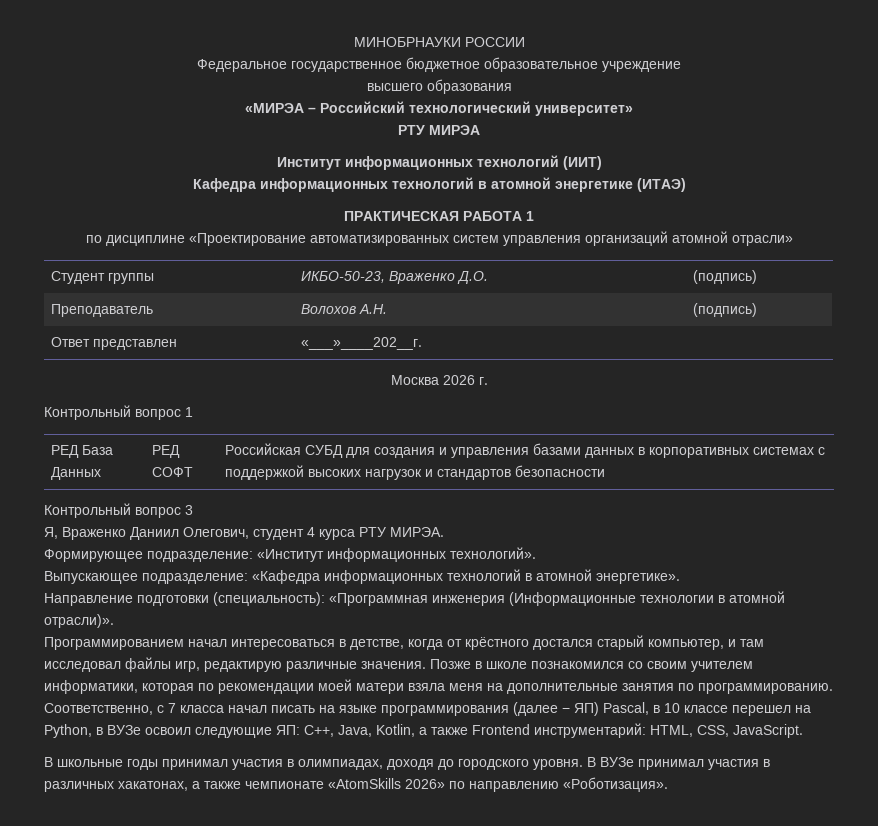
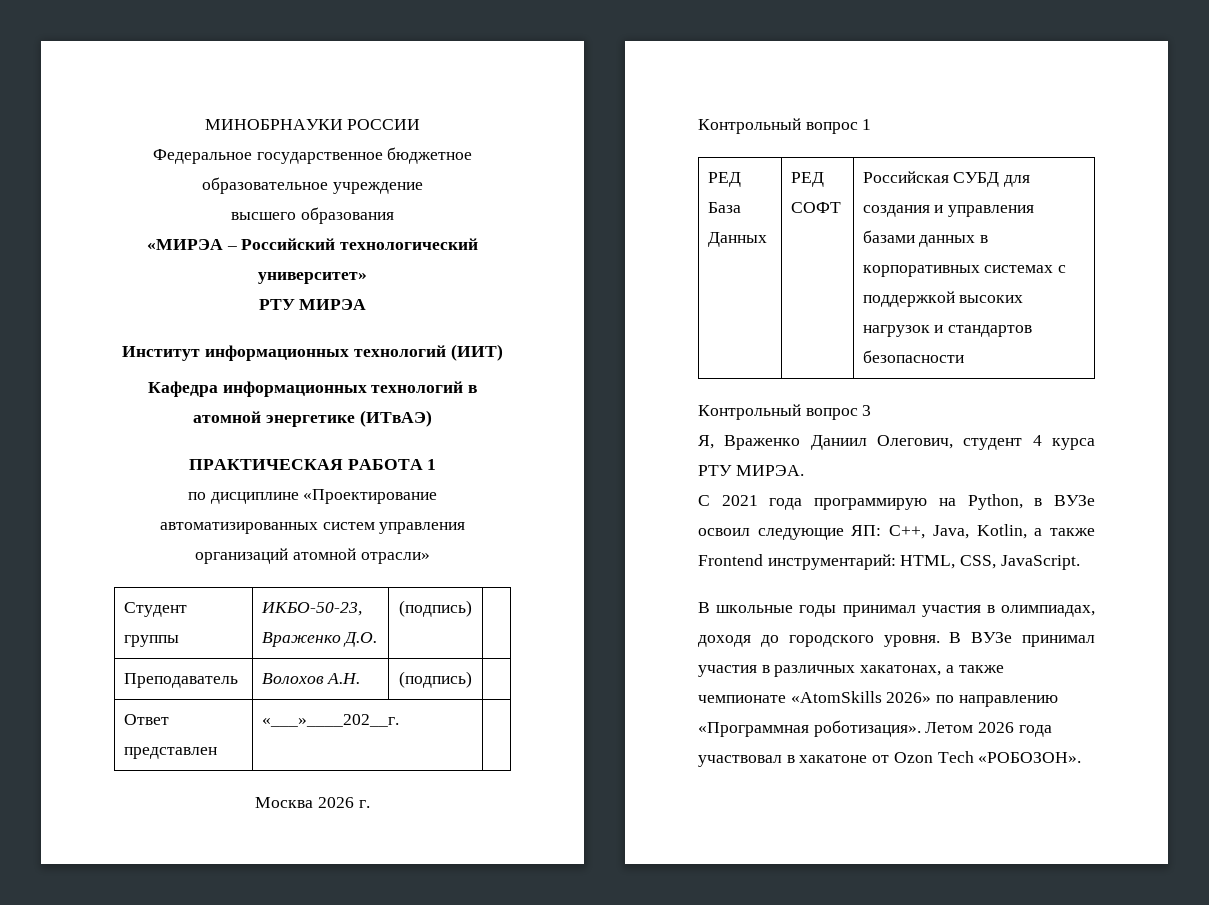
[636,178,686,192] (ИТАЭ) -> [359,410,432,427] (ИТвАЭ)
[44,547,536,562] [44,569,680,584] [44,591,785,606] [44,614,114,628] [44,635,764,650] [44,657,753,672] [44,679,833,694] [44,702,791,716] Формирующее подразделение: «Институт информационных технологий». // Выпускающее подразделение: «Кафедра информационных технологий в атомной энергетике». // Направление подготовки (специальность): «Программная инженерия (Информационные технологии в атомной отрасли)». // Программированием начал интересоваться в детстве, когда от крёстного достался старый компьютер, и там исследовал файлы игр, редактирую различные значения. Позже в школе познакомился со своим учителем информатики, которая по рекомендации моей матери взяла меня на дополнительные занятия по программированию. Соответственно, с 7 класса начал писать на языке программирования (далее − ЯП) Pascal, в 10 классе перешел -> [698,495,928,510] С 2021 года программирую
[563,777,668,792] «Роботизация». -> [698,720,1052,737] [698,751,1082,767] «Программная роботизация». Летом 2026 года участвовал в хакатоне от Ozon Tech «РОБОЗОН».

